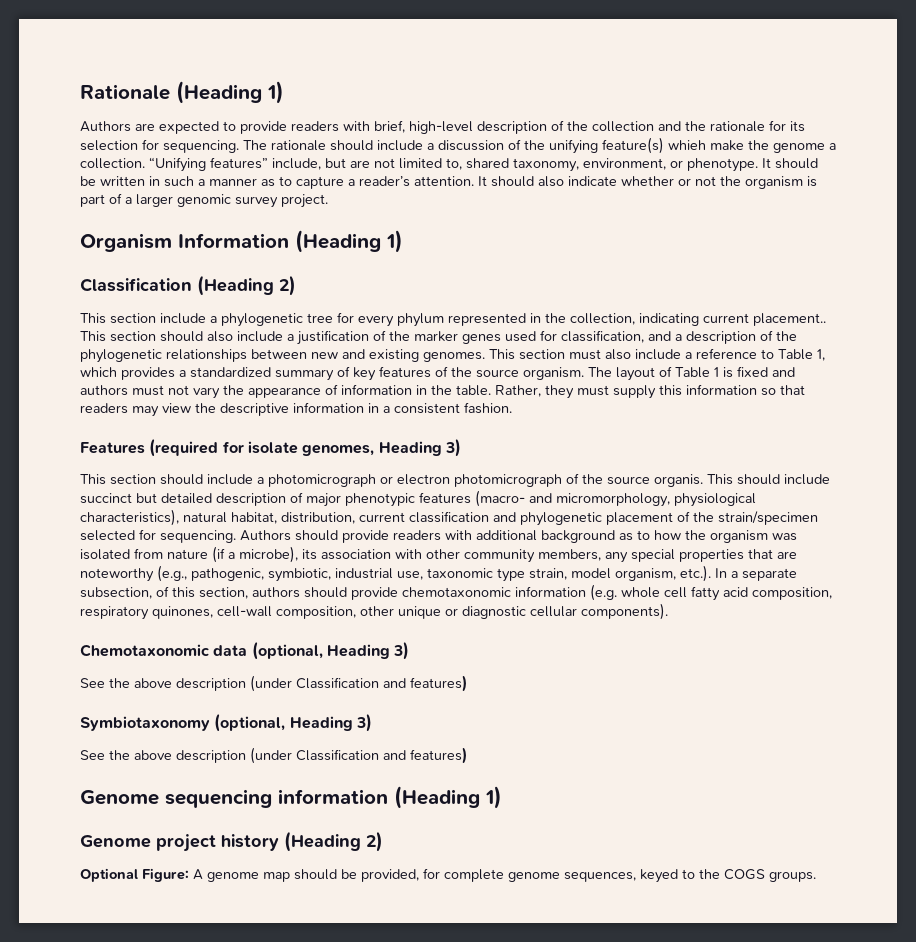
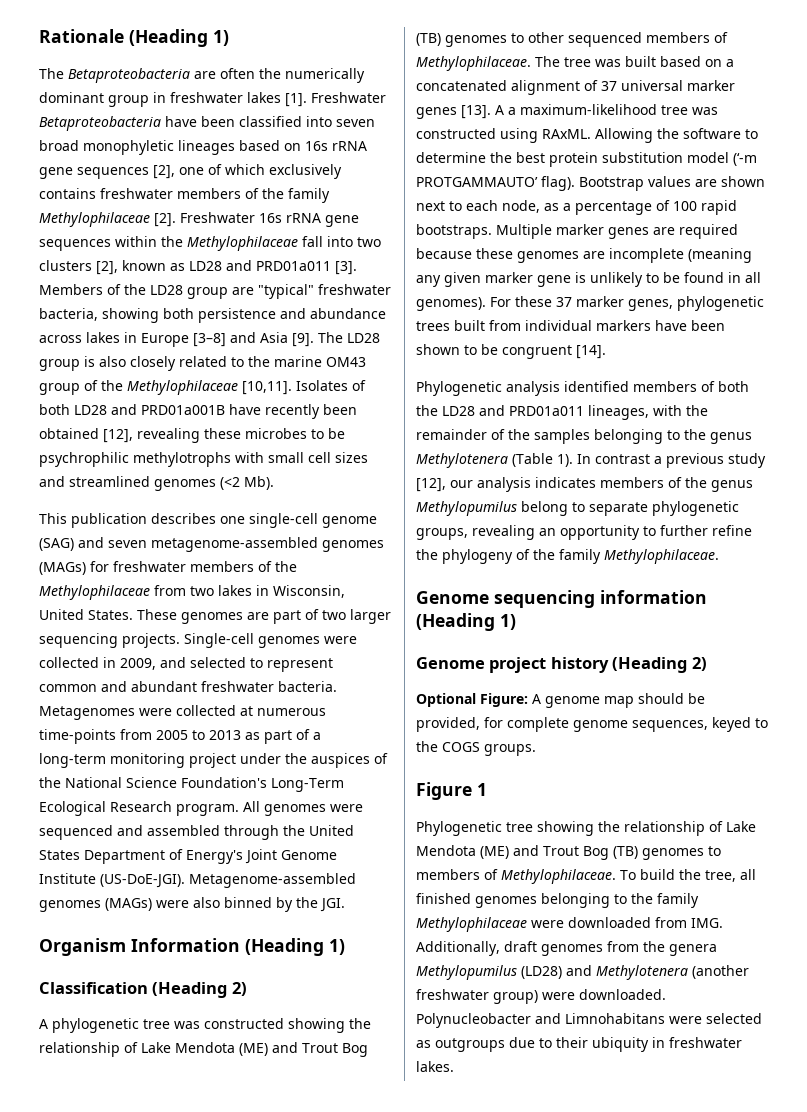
[80,120,805,134] [80,137,836,154] [80,157,818,172] [80,176,817,189] [80,193,328,208] Authors are expected to provide readers with brief, high-level description of the collection and the rationale for its selection for sequencing. The rationale should include a discussion of the unifying feature(s) whieh make the genome a collection. “Unifying features” include, but are not limited to, shared taxonomy, environment, or phenotype. It should be written in such a manner as to capture a reader’s attention. It should also indicate whether or not the organism is part of a larger genomic survey project. -> [39,68,365,83] [39,92,386,107] [39,116,375,131] [39,140,367,155] [39,164,342,179] [39,188,330,203] [39,212,359,227] [39,236,381,251] [39,260,357,275] [39,284,391,299] [39,308,386,323] [39,332,380,347] [39,356,366,371] [39,380,366,395] [39,404,357,419] [39,428,345,443] [39,452,368,467] [39,476,274,491] [39,513,377,528] [39,537,384,552] [39,561,297,575] [39,585,345,600] [39,609,391,624] [39,633,357,648] [39,657,333,672] [39,681,337,692] [39,705,326,720] [39,729,321,744] [39,753,388,768] [39,777,344,792] [39,801,363,816] [39,825,354,840] [39,849,337,864] [39,873,356,888] [39,897,345,912] The Betaproteobacteria are often the numerically dominant group in freshwater lakes [1]. Freshwater Betaproteobacteria have been classified into seven broad monophyletic lineages based on 16s rRNA gene sequences [2], one of which exclusively contains freshwater members of the family Methylophilaceae [2]. Freshwater 16s rRNA gene sequences within the Methylophilaceae fall into two clusters [2], known as LD28 and PRD01a011 [3]. Members of the LD28 group are "typical" freshwater bacteria, showing both persistence and abundance across lakes in Europe [3–8] and Asia [9]. The LD28 group is also closely related to the marine OM43 group of the Methylophilaceae [10,11]. Isolates of both LD28 and PRD01a001B have recently been obtained [12], revealing these microbes to be psychrophilic methylotrophs with small cell sizes and streamlined genomes (<2 Mb). // This publication describes one single-cell genome (SAG) and seven metagenome-assembled genomes (MAGs) for freshwater members of the Methylophilaceae from two lakes in Wisconsin, United States. These genomes are part of two larger sequencing projects. Single-cell genomes were collected in 2009, and selected to represent common and abundant freshwater bacteria. Metagenomes were collected at numerous time-points from 2005 to 2013 as part of a long-term monitoring project under the auspices of the National Science Foundation's Long-Term Ecological Research program. All genomes were sequenced and assembled through the United States Department of Energy's Joint Genome Institute (US-DoE-JGI). Metagenome-assembled genomes (MAGs) were also binned by the JGI.
[80,312,826,327] [80,330,797,345] [80,348,825,363] [80,366,795,381] [80,384,805,399] [80,402,512,417] [80,439,461,457] [80,473,830,487] [80,490,756,507] [80,509,818,526] [80,529,797,543] [80,546,797,563] [80,565,797,582] [80,584,832,601] [80,603,668,620] [80,642,410,660] [80,675,467,692] [80,714,372,732] [80,747,467,764] This section include a phylogenetic tree for every phylum represented in the collection, indicating current placement.. This section should also include a justification of the marker genes used for classification, and a description of the phylogenetic relationships between new and existing genomes. This section must also include a reference to Table 1, which provides a standardized summary of key features of the source organism. The layout of Table 1 is fixed and authors must not vary the appearance of information in the table. Rather, they must supply this information so that readers may view the descriptive information in a consistent fashion. // Features (required for isolate genomes, Heading 3) // This section should include a photomicrograph or electron photomicrograph of the source organis. This should include succinct but detailed description of major phenotypic features (macro- and micromorphology, physiological characteristics), natural habitat, distribution, current classification and phylogenetic placement of the strain/specimen selected for sequencing. Authors should provide readers with additional background as to how the organism was isolated from nature (if a microbe), its association with other community members, any special properties that are noteworthy (e.g., pathogenic, symbiotic, industrial use, taxonomic type strain, model organism, etc.). In a separate subsection, of this section, authors should provide chemotaxonomic information (e.g. whole cell fatty acid composition, respiratory quinones, cell-wall composition, other unique or diagnostic cellular components). // Chemotaxonomic data (optional, Heading 3) // See the above description (under Classification and features) // Symbiotaxonomy (optional, Heading 3) // See the above description (under Classification and features) -> [39,1018,371,1033] [39,1042,368,1057] [416,32,728,47] [416,56,734,71] [416,80,735,95] [416,104,718,119] [416,128,758,143] [416,152,757,167] [416,176,765,191] [416,200,737,215] [416,224,738,239] [416,248,752,263] [416,272,761,287] [416,296,764,311] [416,320,725,331] [416,344,606,359] [416,381,749,396] [416,405,708,420] [416,429,752,444] [416,453,766,468] [416,477,753,492] [416,501,739,516] [416,525,752,540] [416,549,719,564] A phylogenetic tree was constructed showing the relationship of Lake Mendota (ME) and Trout Bog (TB) genomes to other sequenced members of Methylophilaceae. The tree was built based on a concatenated alignment of 37 universal marker genes [13]. A a maximum-likelihood tree was constructed using RAxML. Allowing the software to determine the best protein substitution model (‘-m PROTGAMMAUTO’ flag). Bootstrap values are shown next to each node, as a percentage of 100 rapid bootstraps. Multiple marker genes are required because these genomes are incomplete (meaning any given marker gene is unlikely to be found in all genomes). For these 37 marker genes, phylogenetic trees built from individual markers have been shown to be congruent [14]. // Phylogenetic analysis identified members of both the LD28 and PRD01a011 lineages, with the remainder of the samples belonging to the genus Methylotenera (Table 1). In contrast a previous study [12], our analysis indicates members of the genus Methylopumilus belong to separate phylogenetic groups, revealing an opportunity to further refine the phylogeny of the family Methylophilaceae.
(816, 876) none -> [416,782,487,800] [416,821,756,836] [416,845,721,860] [416,869,756,884] [416,893,699,908] [416,917,723,932] [416,941,717,956] [416,965,749,980] [416,989,666,1004] [416,1013,762,1028] [416,1037,742,1052] [416,1061,454,1072] // Figure 1 // Phylogenetic tree showing the relationship of Lake Mendota (ME) and Trout Bog (TB) genomes to members of Methylophilaceae. To build the tree, all finished genomes belonging to the family Methylophilaceae were downloaded from IMG. Additionally, draft genomes from the genera Methylopumilus (LD28) and Methylotenera (another freshwater group) were downloaded. Polynucleobacter and Limnohabitans were selected as outgroups due to their ubiquity in freshwater lakes.

